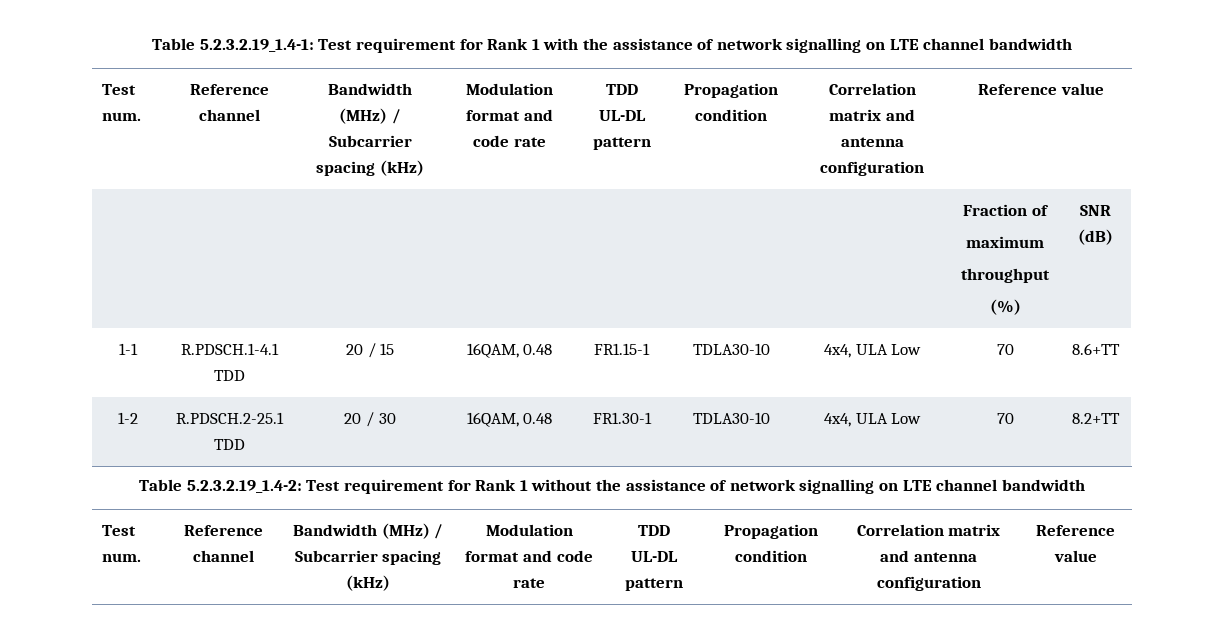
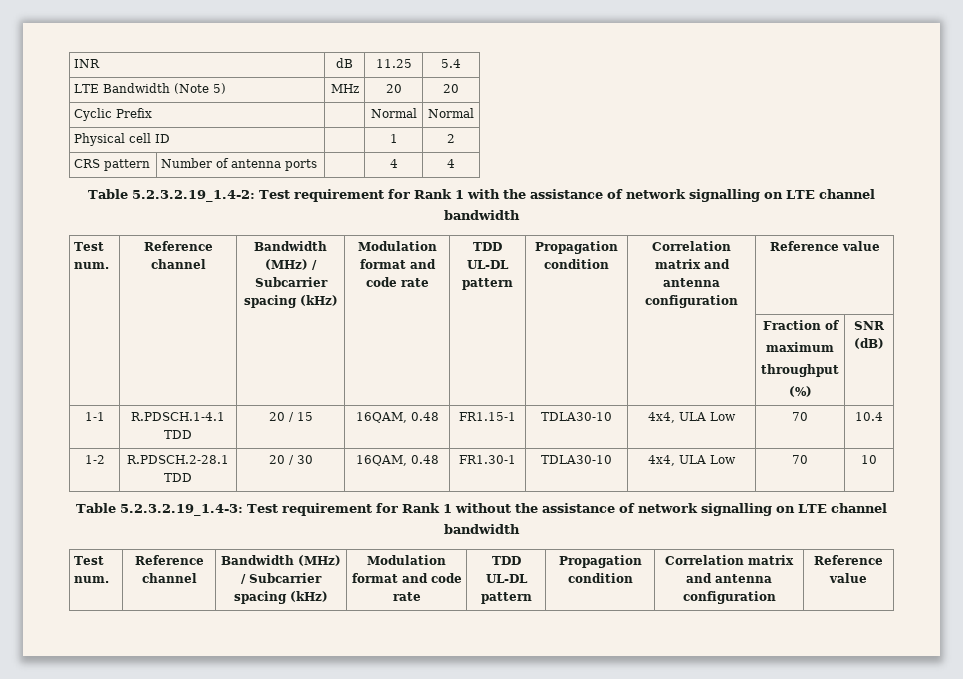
[152,38,314,52] Table 5.2.3.2.19_1.4-1: -> [74,59,101,68] [336,58,353,68] [375,59,412,68] [441,59,461,68] [74,83,227,94] [330,84,359,93] [385,84,402,93] [443,84,459,93] [74,108,153,121] [370,108,417,118] [428,108,474,118] [74,133,171,146] [389,134,398,143] [447,134,455,143] [74,159,151,171] [161,158,318,171] [389,159,398,168] [447,159,455,168] [88,189,256,202] INR | dB | 11.25 | 5.4 // LTE Bandwidth (Note 5) | MHz | 20 | 20 // Cyclic Prefix | | Normal | Normal // Physical cell ID | | 1 | 2 // CRS pattern | Number of antenna ports | | 4 | 4 // Table 5.2.3.2.19_1.4-2:
[1072,343,1120,355] 8.6+TT -> [855,412,883,421] 10.4
[175,412,284,424] R.PDSCH.2-25.1 -> [127,455,229,464] R.PDSCH.2-28.1
[1072,413,1120,424] [139,479,302,493] 8.2+TT // Table 5.2.3.2.19_1.4-2: -> [861,455,877,464] [76,503,244,516] 10 // Table 5.2.3.2.19_1.4-3:

